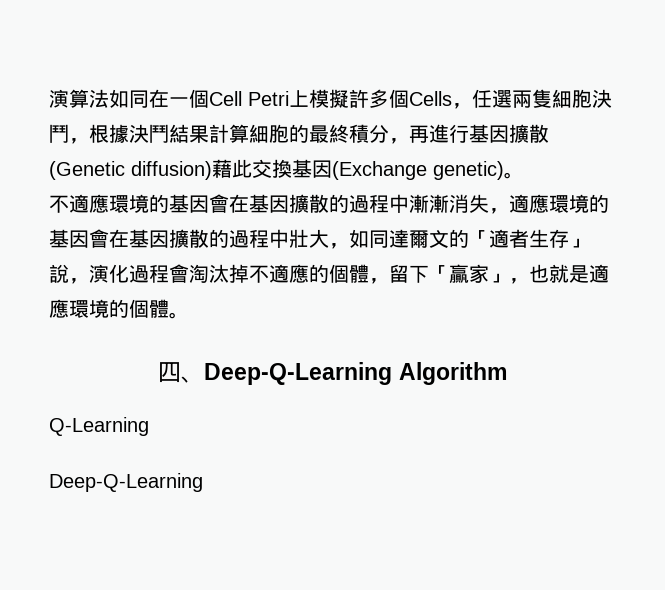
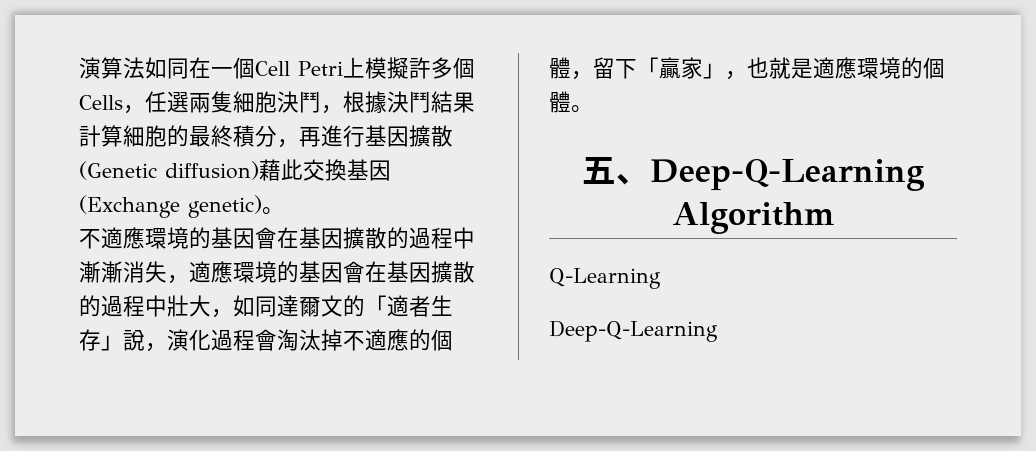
[158,362,182,383] 四 -> [582,157,616,184] 五

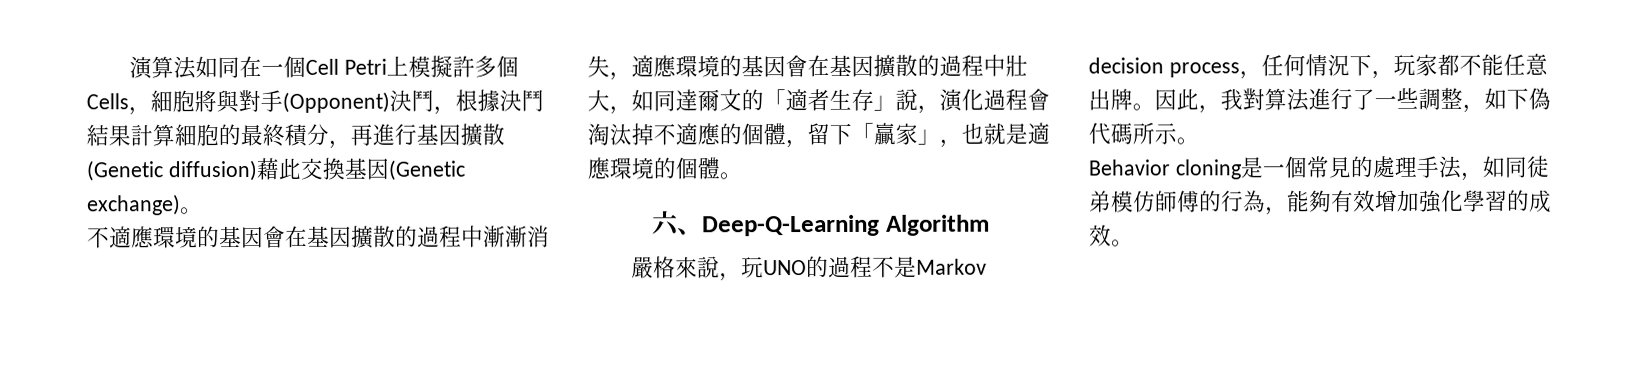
[145,91,277,113] 任選兩隻細胞 -> [150,89,390,114] 細胞將與對手(Opponent)
[79,195,262,218] (Exchange genetic) -> [387,159,465,181] [87,194,181,216] (Genetic exchange)
[582,157,616,184] 五 -> [652,210,681,237] 六
[549,268,661,289] [549,320,718,342] Q-Learning // Deep-Q-Learning -> [631,255,988,282] [1088,53,1548,80] [1088,87,1551,114] [1088,122,1199,145] [1088,155,1549,181] [1089,189,1552,216] [1089,224,1134,247] 嚴格來說，玩UNO的過程不是Markov decision process，任何情況下，玩家都不能任意出牌。因此，我對算法進行了一些調整，如下偽代碼所示。 // Behavior cloning是一個常見的處理手法，如同徒弟模仿師傅的行為，能夠有效增加強化學習的成效。

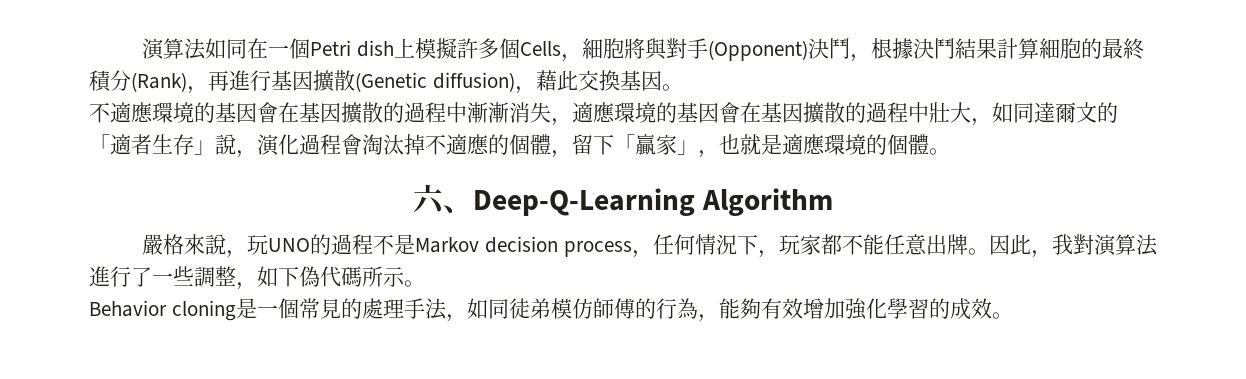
[305,58,387,75] Cell Petri -> [310,40,394,57] Petri dish
(329, 134) none -> [131,72,187,92] (Rank)
(257, 170) none -> [514,86,536,94] ，
[387,159,465,181] [87,194,181,216] (Genetic exchange) -> (662, 81) none
(1265, 99) none -> [1093,234,1117,256] 演

